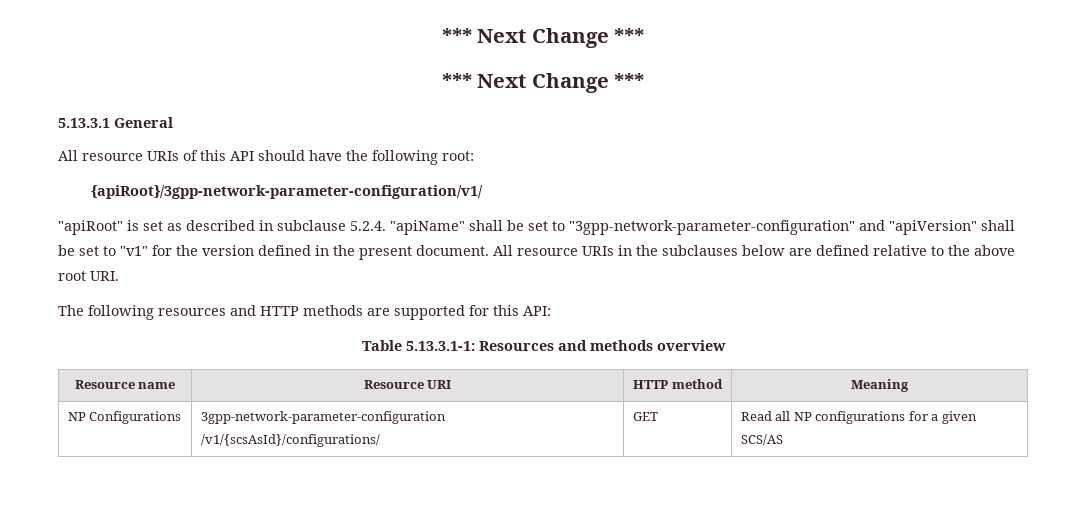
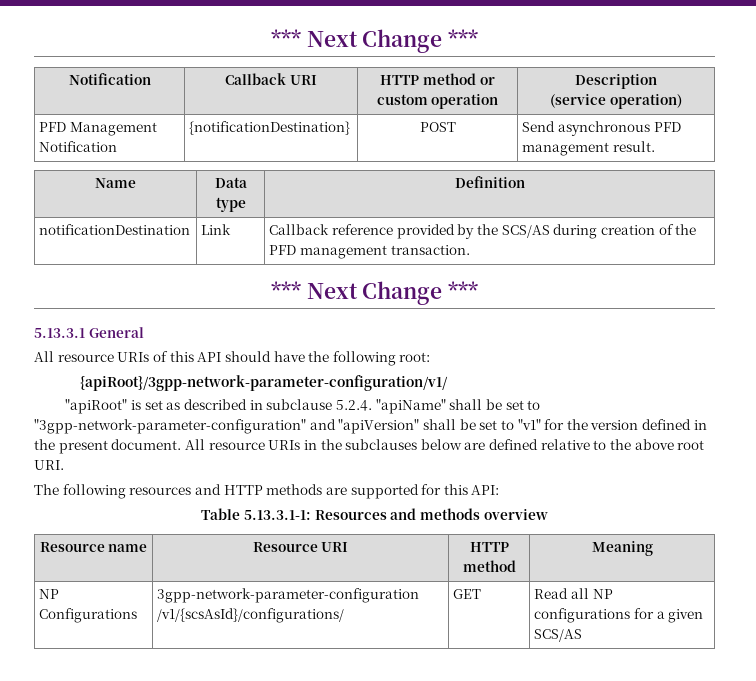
[441,28,645,48] *** Next Change *** -> [270,29,479,53] [68,73,151,85] [225,73,317,85] [380,73,495,85] [376,94,499,109] [575,74,657,89] [550,94,682,109] [39,122,158,136] [39,141,118,152] [189,121,351,135] [419,122,456,132] [522,121,681,136] [522,141,656,156] [95,178,136,188] [214,177,247,188] [215,197,246,212] [454,176,525,188] [39,224,191,235] [201,224,232,235] [269,224,697,239] [269,245,470,259] *** Next Change *** // Notification | Callback URI | HTTP method or custom operation | Description // (service operation) // PFD Management Notification | {notificationDestination} | POST | Send asynchronous PFD management result. // Name | Data type | Definition // notificationDestination | Link | Callback reference provided by the SCS/AS during creation of the PFD management transaction.

